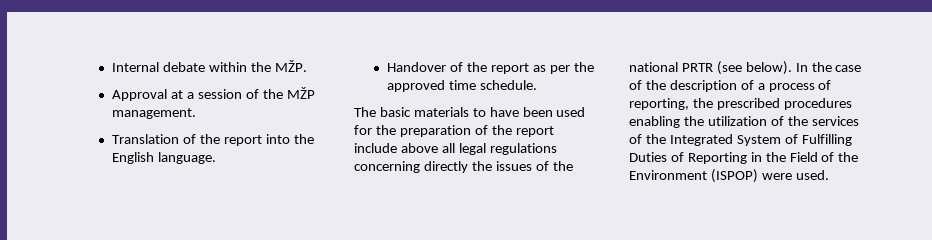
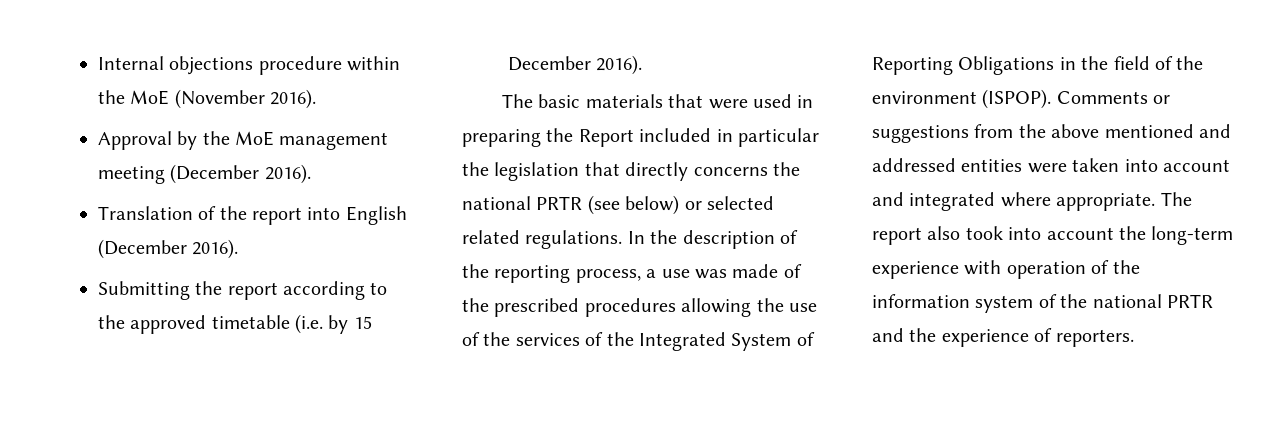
[163,60,307,72] [112,87,315,101] [112,108,197,119] debate within the MŽP. // Approval at a session of the MŽP management. -> [169,56,400,75] [97,89,316,109] [97,131,389,150] [97,164,311,184] objections procedure within the MoE (November 2016). // Approval by the MoE management meeting (December 2016).
[293,134,314,144] [112,152,217,164] [387,62,594,74] [387,80,538,92] [354,107,586,117] [354,125,554,137] [354,143,557,155] [354,161,573,173] [629,61,862,75] [629,80,832,92] [629,98,852,110] [629,116,767,128] the English language. // Handover of the report as per the approved time schedule. // The basic materials to have been used for the preparation of the report include above all legal regulations concerning directly the issues of the national PRTR (see below). In the case of the description of a process of reporting, the prescribed procedures enabling the utilization -> [345,206,407,225] [97,239,239,259] [97,281,388,300] [97,314,372,334] [507,55,643,75] [502,94,814,109] [462,128,819,147] [462,162,800,181] [462,195,774,215] [462,230,798,249] [462,264,802,283] [462,298,817,317] English (December 2016). // Submitting the report according to the approved timetable (i.e. by 15 December 2016). // The basic materials that were used in preparing the Report included in particular the legislation that directly concerns the national PRTR (see below) or selected related regulations. In the description of the reporting process, a use was made of the prescribed procedures allowing the use
[801,134,852,146] [629,152,747,164] Fulfilling Duties of Reporting -> [872,56,1055,75] Reporting Obligations
[789,152,859,162] [629,169,829,183] Field of the Environment (ISPOP) were used. -> [1113,56,1204,70] [872,89,1171,109] [872,124,1231,143] [872,158,1230,173] [872,192,1192,211] [872,226,1234,245] [872,260,1140,279] [872,294,1213,313] [872,328,1134,347] field of the environment (ISPOP). Comments or suggestions from the above mentioned and addressed entities were taken into account and integrated where appropriate. The report also took into account the long-term experience with operation of the information system of the national PRTR and the experience of reporters.

